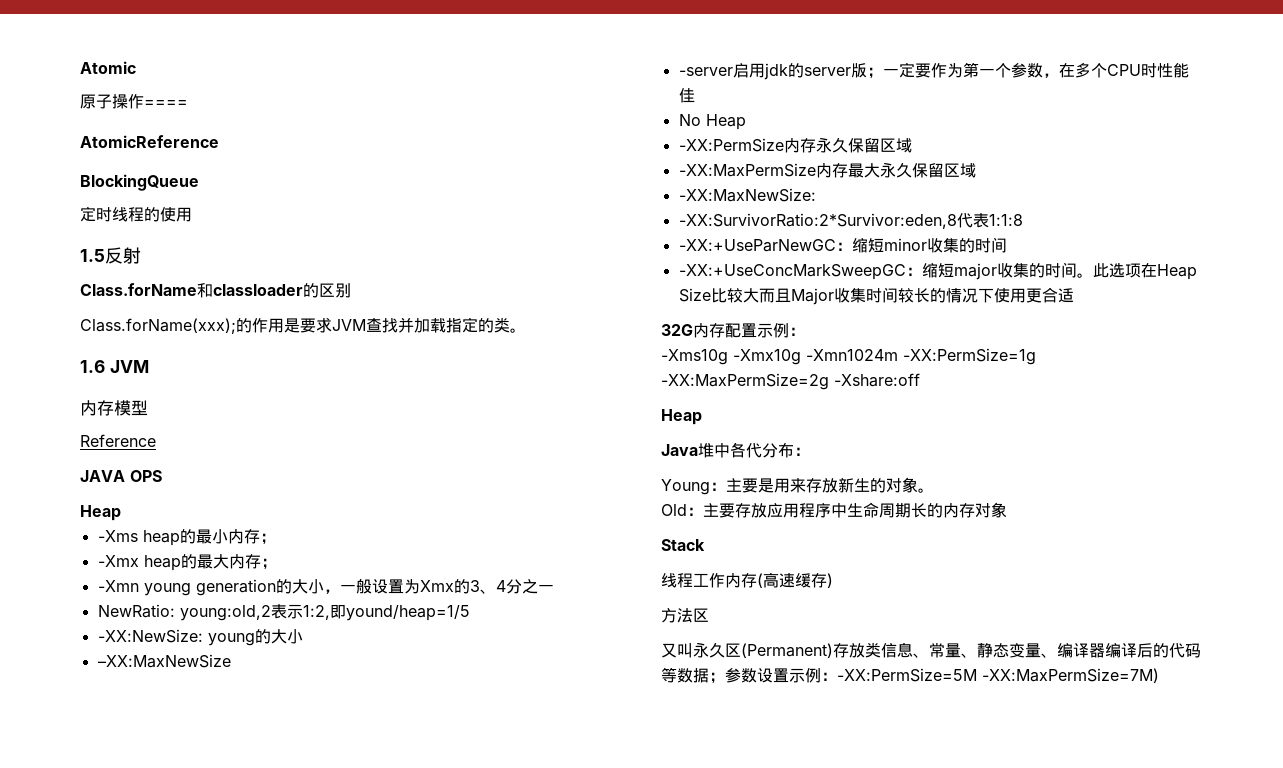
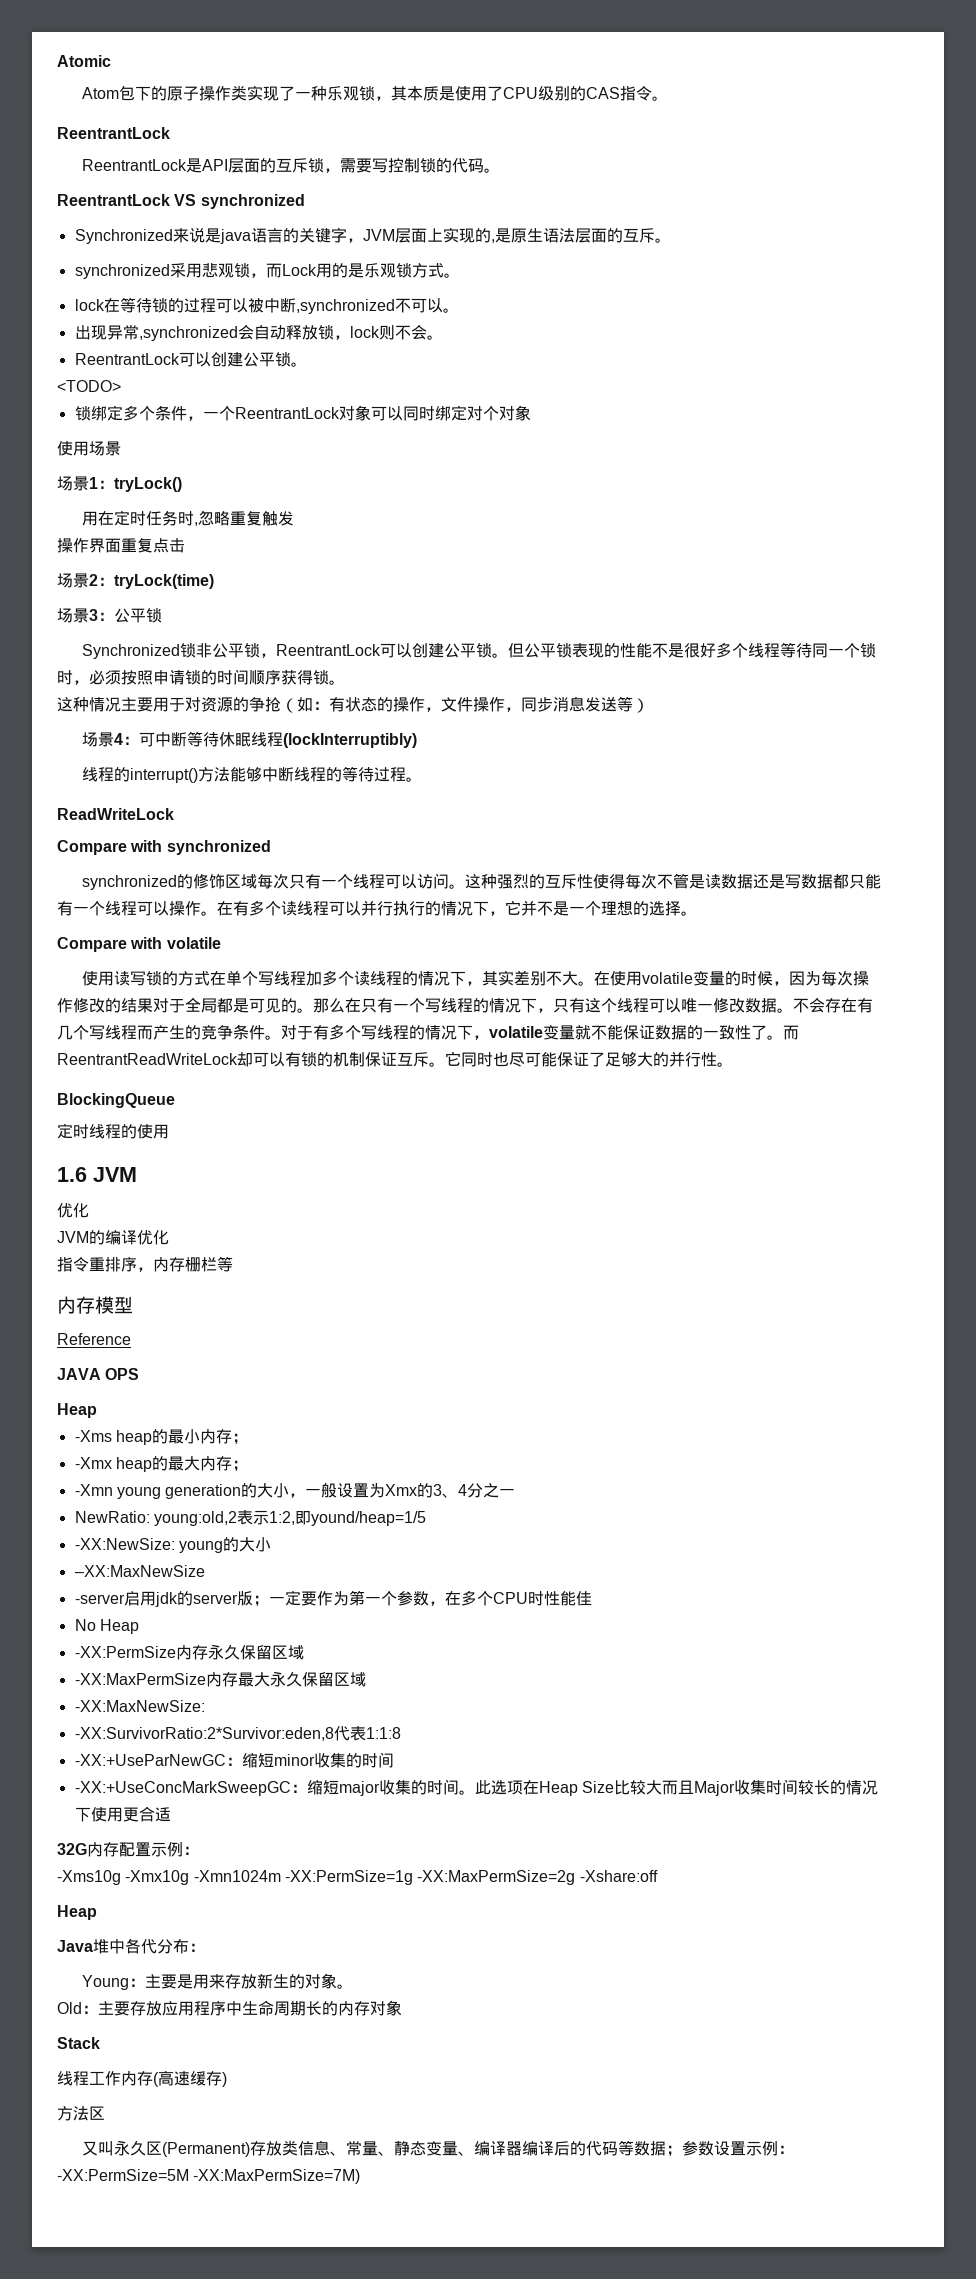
[80,94,188,109] [80,135,219,148] 原子操作==== // AtomicReference -> [81,85,668,101] [57,127,170,139] [81,158,500,173] [57,194,305,209] [74,227,671,244] [74,263,460,279] [74,297,459,314] [74,324,443,341] [74,352,307,367] [57,380,121,392] [74,405,531,421] [57,441,121,456] [57,476,182,492] [81,510,294,526] [57,538,185,553] [57,573,214,589] [57,608,162,623] [81,642,876,659] [57,669,345,685] [57,696,649,713] [81,731,417,748] [81,766,422,783] [57,808,174,820] [57,840,271,855] [81,873,881,890] [57,900,697,916] [57,937,221,952] [81,970,869,986] [57,997,873,1013] [57,1024,799,1040] [57,1051,733,1067] Atom包下的原子操作类实现了一种乐观锁，其本质是使用了CPU级别的CAS指令。 // ReentrantLock // ReentrantLock是API层面的互斥锁，需要写控制锁的代码。 // ReentrantLock VS synchronized // Synchronized来说是java语言的关键字，JVM层面上实现的,是原生语法层面的互斥。 // synchronized采用悲观锁，而Lock用的是乐观锁方式。 // lock在等待锁的过程可以被中断,synchronized不可以。 // 出现异常,synchronized会自动释放锁，lock则不会。 // ReentrantLock可以创建公平锁。 // <TODO> // 锁绑定多个条件，一个ReentrantLock对象可以同时绑定对个对象 // 使用场景 // 场景1：tryLock() // 用在定时任务时,忽略重复触发 // 操作界面重复点击 // 场景2：tryLock(time) // 场景3：公平锁 // Synchronized锁非公平锁，ReentrantLock可以创建公平锁。但公平锁表现的性能不是很好多个线程等待同一个锁时，必须按照申请锁的时间顺序获得锁。 // 这种情况主要用于对资源的争抢（如：有状态的操作，文件操作，同步消息发送等） // 场景4：可中断等待休眠线程(lockInterruptibly) // 线程的interrupt()方法能够中断线程的等待过程。 // ReadWriteLock // Compare with synchronized // synchronized的修饰区域每次只有一个线程可以访问。这种强烈的互斥性使得每次不管是读数据还是写数据都只能有一个线程可以操作。在有多个读线程可以并行执行的情况下，它并不是一个理想的选择。 // Compare with volatile // 使用读写锁的方式在单个写线程加多个读线程的情况下，其实差别不大。在使用volatile变量的时候，因为每次操作修改的结果对于全局都是可见的。那么在只有一个写线程的情况下，只有这个线程可以唯一修改数据。不会存在有几个写线程而产生的竞争条件。对于有多个写线程的情况下，volatile变量就不能保证数据的一致性了。而ReentrantReadWriteLock却可以有锁的机制保证互斥。它同时也尽可能保证了足够大的并行性。
[80,247,141,264] [80,283,351,298] [80,317,526,334] [80,360,149,373] 1.5反射 // Class.forName和classloader的区别 // Class.forName(xxx);的作用是要求JVM查找并加载指定的类。 // 1.6 JVM -> [57,1167,137,1182] [57,1203,89,1218] [57,1230,169,1245] [57,1256,233,1272] 1.6 JVM // 优化 // JVM的编译优化 // 指令重排序，内存栅栏等

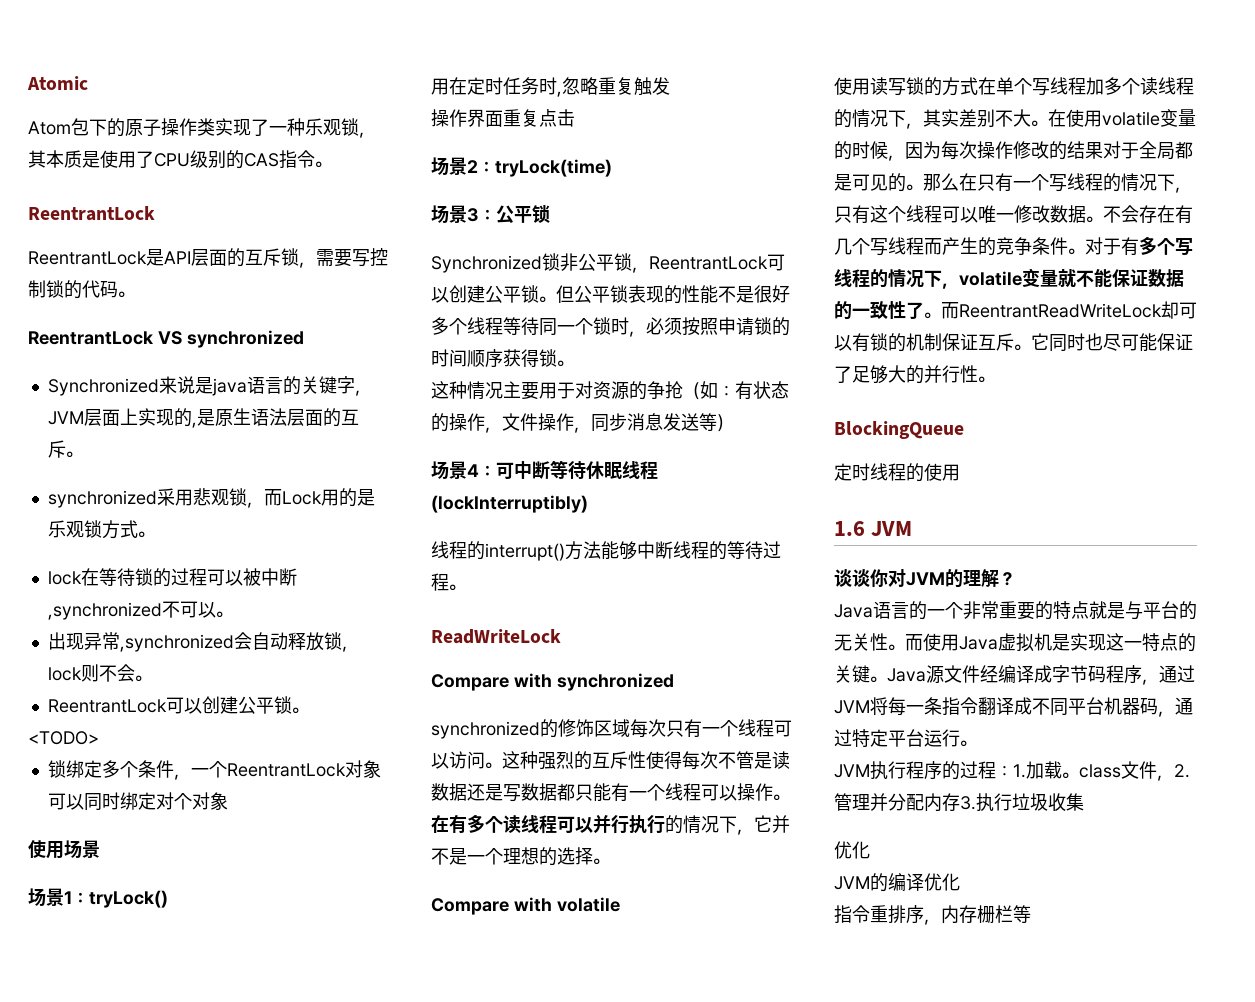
(137, 1174) none -> [834,569,1016,588] [834,601,1197,620] [834,633,1196,652] [834,665,1195,685] [834,697,1193,717] [834,729,977,747] [834,761,1190,781] [834,793,1084,812] // 谈谈你对JVM的理解？ // Java语言的一个非常重要的特点就是与平台的无关性。而使用Java虚拟机是实现这一特点的关键。Java源文件经编译成字节码程序，通过JVM将每一条指令翻译成不同平台机器码，通过特定平台运行。 // JVM执行程序的过程：1.加载。class文件，2.管理并分配内存3.执行垃圾收集
[57,1296,133,1314] [57,1333,131,1345] [57,1368,140,1380] [57,1403,97,1418] [74,1429,248,1445] [74,1456,248,1472] [74,1482,516,1499] [74,1510,426,1526] [74,1537,271,1553] [74,1565,205,1577] [74,1590,592,1607] [74,1619,139,1634] [74,1644,304,1660] [74,1671,366,1687] [74,1700,205,1712] [74,1726,401,1741] [74,1752,394,1768] [74,1779,878,1796] [74,1806,171,1822] [57,1842,199,1857] [57,1870,658,1885] [57,1905,97,1920] [57,1938,205,1954] [81,1973,353,1990] [57,2000,402,2016] [57,2037,100,2049] [57,2070,227,2087] [57,2106,105,2121] [81,2140,794,2157] [57,2169,361,2184] // 内存模型 // Reference // JAVA OPS // Heap // -Xms heap的最小内存； // -Xmx heap的最大内存； // -Xmn young generation的大小，一般设置为Xmx的3、4分之一 // NewRatio: young:old,2表示1:2,即yound/heap=1/5 // -XX:NewSize: young的大小 // –XX:MaxNewSize // -server启用jdk的server版；一定要作为第一个参数，在多个CPU时性能佳 // No Heap // -XX:PermSize内存永久保留区域 // -XX:MaxPermSize内存最大永久保留区域 // -XX:MaxNewSize: // -XX:SurvivorRatio:2*Survivor:eden,8代表1:1:8 // -XX:+UseParNewGC：缩短minor收集的时间 // -XX:+UseConcMarkSweepGC：缩短major收集的时间。此选项在Heap Size比较大而且Major收集时间较长的情况下使用更合适 // 32G内存配置示例： // -Xms10g -Xmx10g -Xmn1024m -XX:PermSize=1g -XX:MaxPermSize=2g -Xshare:off // Heap // Java堆中各代分布： // Young：主要是用来存放新生的对象。 // Old：主要存放应用程序中生命周期长的内存对象 // Stack // 线程工作内存(高速缓存) // 方法区 // 又叫永久区(Permanent)存放类信息、常量、静态变量、编译器编译后的代码等数据；参数设置示例：-XX:PermSize=5M -XX:MaxPermSize=7M) -> (1031, 914) none

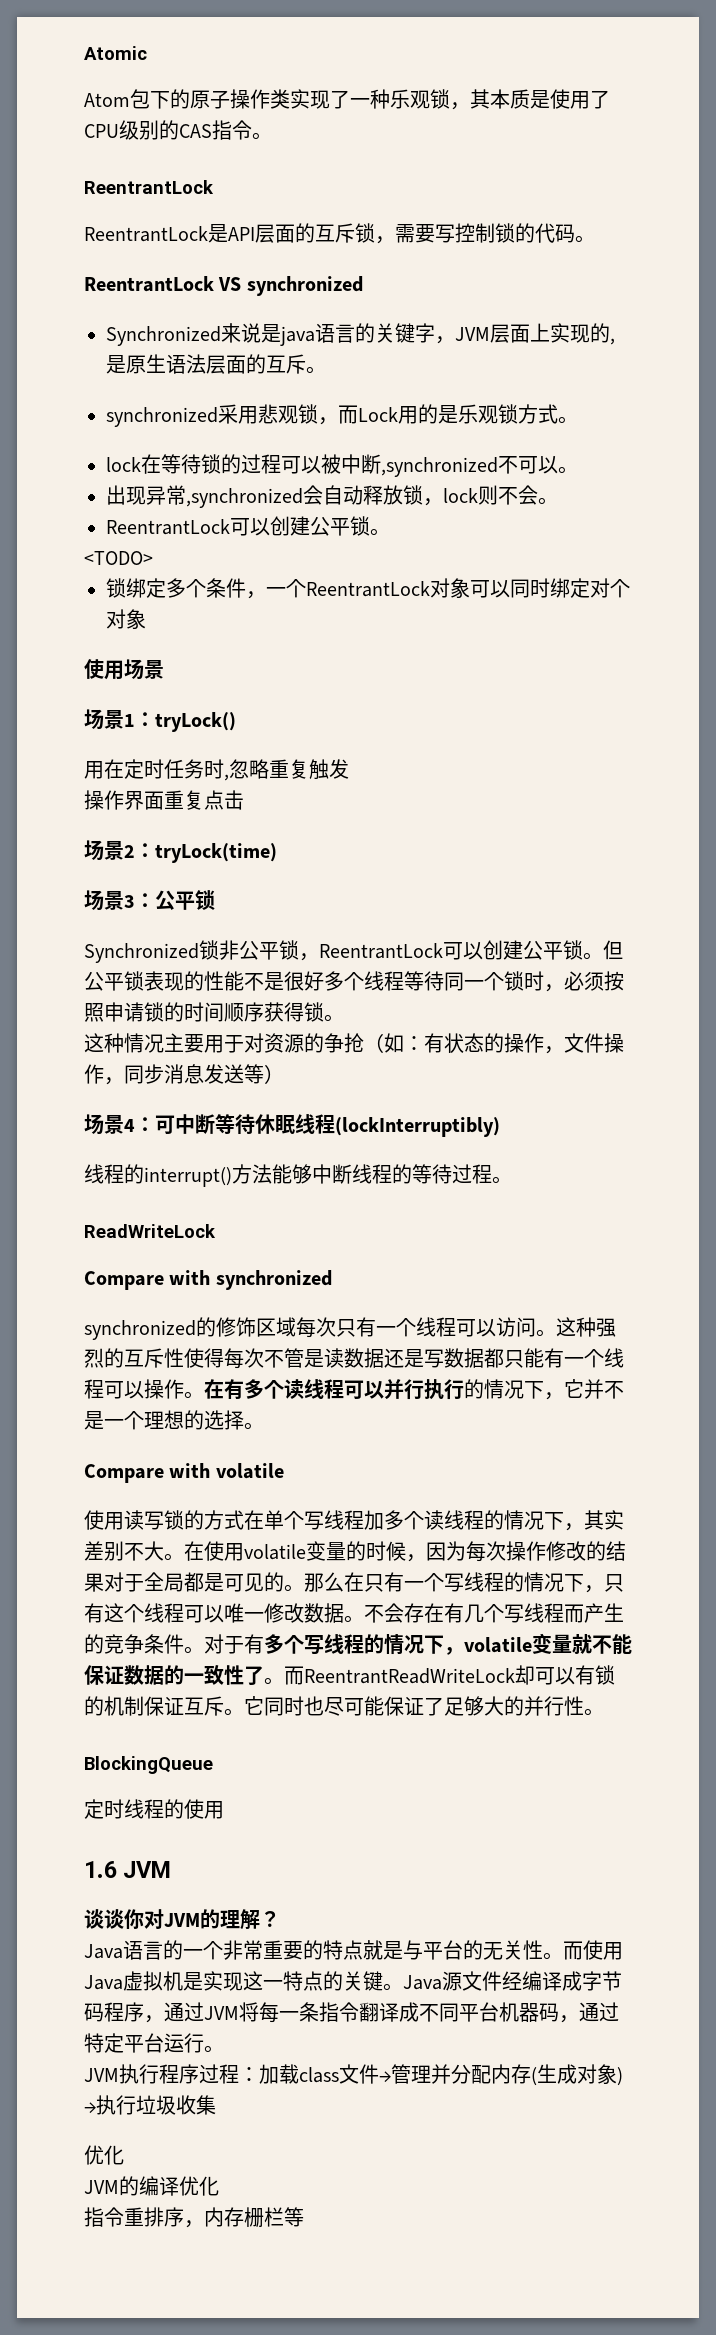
[942,761,1079,780] 的过程：1.加载。 -> [199,2064,299,2084] 过程：加载
[1157,764,1190,781] ，2. -> [379,2071,391,2083] →
[960,796,976,810] 3. -> [531,2064,623,2086] [84,2102,96,2114] (生成对象) →

